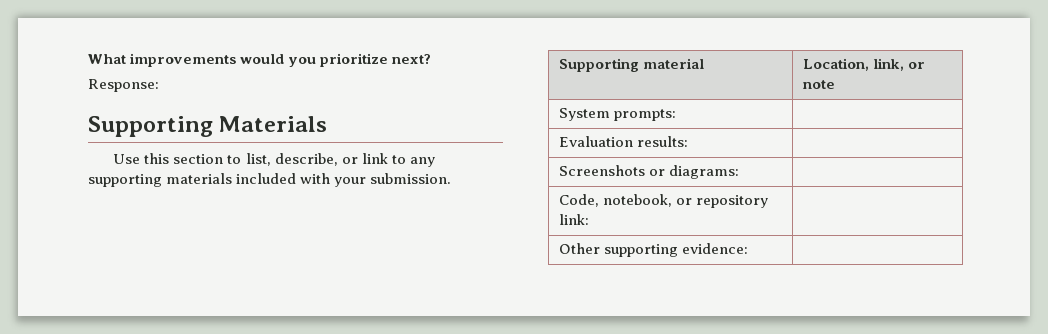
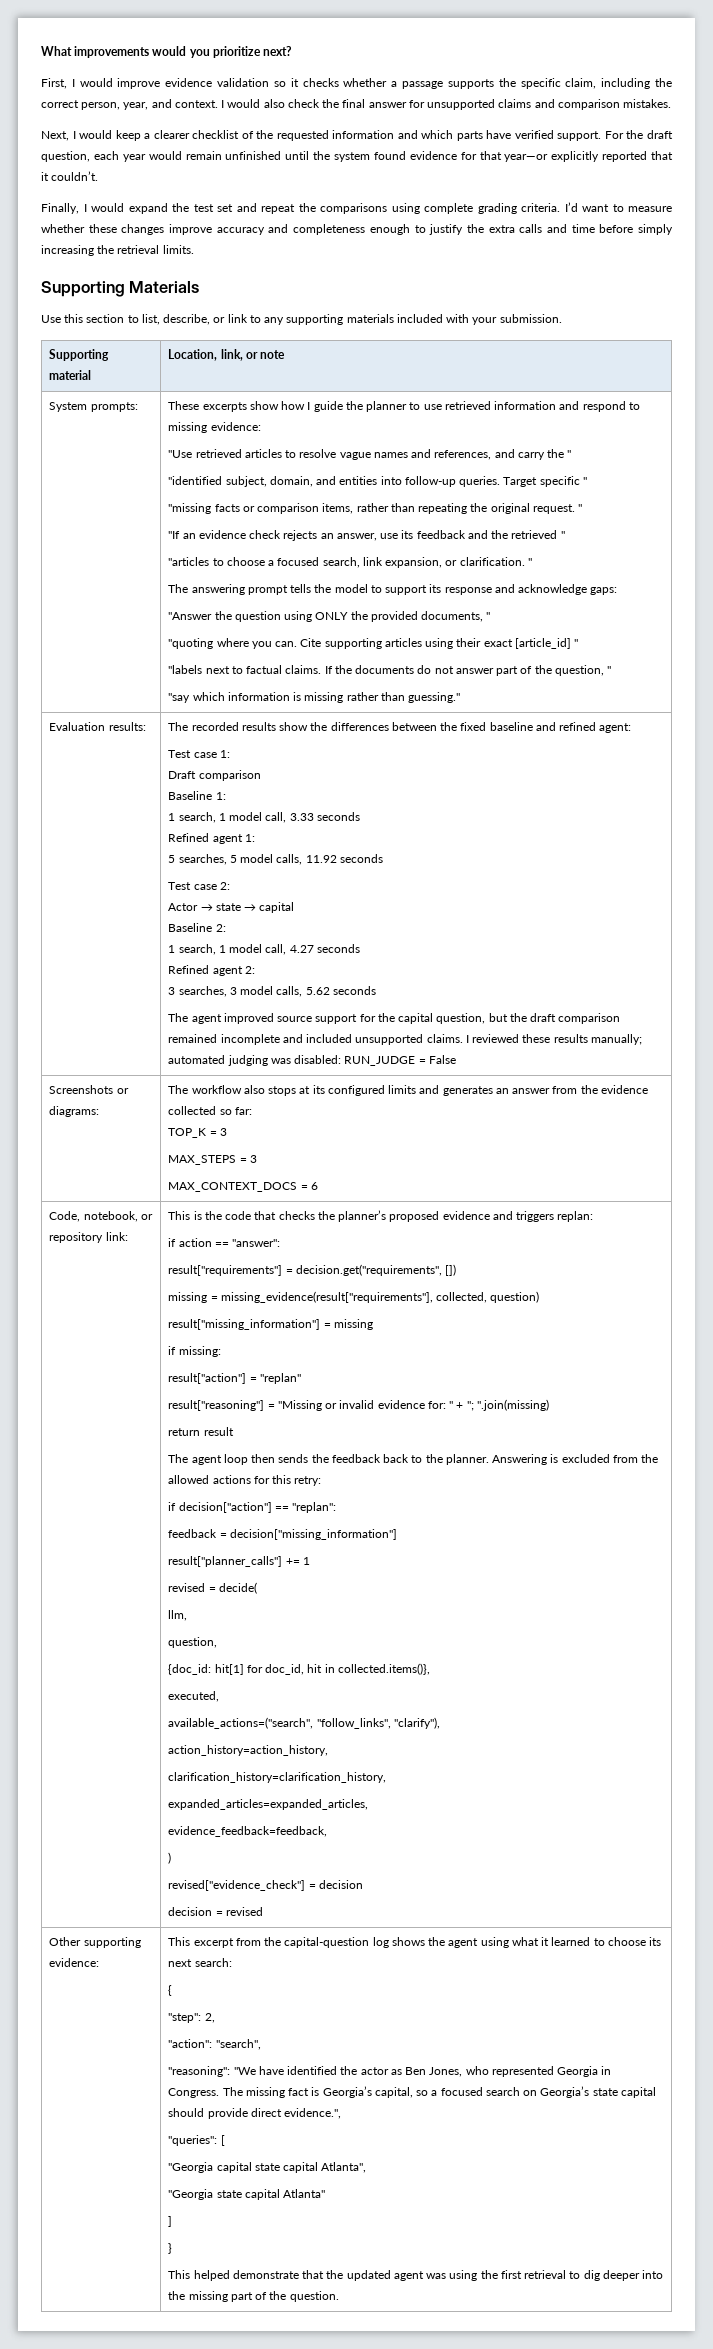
[88,79,159,92] Response: -> [41,78,673,89] [41,99,672,110] [41,130,673,141] [41,151,673,162] [41,171,99,181] [41,202,672,214] [41,224,673,235] [41,245,194,256] First, I would improve evidence validation so it checks whether a passage supports the specific claim, including the correct person, year, and context. I would also check the final answer for unsupported claims and comparison mistakes. // Next, I would keep a clearer checklist of the requested information and which parts have verified support. For the draft question, each year would remain unfinished until the system found evidence for that year—or explicitly reported that it couldn’t. // Finally, I would expand the test set and repeat the comparisons using complete grading criteria. I’d want to measure whether these changes improve accuracy and completeness enough to justify the extra calls and time before simply increasing the retrieval limits.
[558,136,689,147] [558,165,740,179] // Evaluation results: | // Screenshots or diagrams: | -> [168,401,640,412] [168,422,261,433] [168,449,572,460] [168,476,587,487] [168,503,583,514] [168,530,565,541] [168,557,532,568] [168,584,618,595] [168,611,491,622] [168,638,579,649] [168,665,612,676] [168,692,461,703] [49,722,146,731] [168,722,632,733] [168,750,230,758] [168,770,261,781] [168,791,226,800] [168,812,360,823] [168,833,255,844] [168,854,383,865] [168,882,230,890] [168,902,295,913] [168,923,226,932] [168,944,360,955] [168,965,255,976] [168,986,376,997] [168,1013,621,1024] [168,1034,642,1045] [168,1055,456,1066] [49,1085,129,1094] [49,1106,100,1117] [168,1085,648,1096] [168,1106,252,1115] [168,1128,227,1138] [168,1155,257,1165] [168,1182,318,1192] These excerpts show how I guide the planner to use retrieved information and respond to missing evidence: // "Use retrieved articles to resolve vague names and references, and carry the " // "identified subject, domain, and entities into follow-up queries. Target specific " // "missing facts or comparison items, rather than repeating the original request. " // "If an evidence check rejects an answer, use its feedback and the retrieved " // "articles to choose a focused search, link expansion, or clarification. " // The answering prompt tells the model to support its response and acknowledge gaps: // "Answer the question using ONLY the provided documents, " // "quoting where you can. Cite supporting articles using their exact [article_id] " // "labels next to factual claims. If the documents do not answer part of the question, " // "say which information is missing rather than guessing." // Evaluation results: | The recorded results show the differences between the fixed baseline and refined agent: // Test case 1: // Draft comparison // Baseline 1: // 1 search, 1 model call, 3.33 seconds // Refined agent 1: // 5 searches, 5 model calls, 11.92 seconds // Test case 2: // Actor → state → capital // Baseline 2: // 1 search, 1 model call, 4.27 seconds // Refined agent 2: // 3 searches, 3 model calls, 5.62 seconds // The agent improved source support for the capital question, but the draft comparison remained incomplete and included unsupported claims. I reviewed these results manually; automated judging was disabled: RUN_JUDGE = False // Screenshots or diagrams: | The workflow also stops at its configured limits and generates an answer from the evidence collected so far: // TOP_K = 3 // MAX_STEPS = 3 // MAX_CONTEXT_DOCS = 6
[558,243,749,257] // Other supporting evidence: | -> [168,1210,594,1222] [168,1238,281,1247] [168,1264,457,1276] [168,1291,540,1303] [168,1319,373,1330] [168,1346,221,1357] [168,1373,301,1384] [168,1399,549,1411] [168,1427,234,1436] [168,1454,659,1465] [168,1475,322,1486] [168,1502,337,1513] [168,1529,397,1540] [168,1556,310,1567] [168,1582,257,1594] [168,1610,188,1621] [168,1637,218,1648] [168,1663,430,1675] [168,1691,220,1702] [168,1717,440,1729] [168,1745,329,1756] [168,1772,387,1783] [168,1799,369,1810] [168,1826,328,1837] [168,1852,172,1864] [168,1880,363,1891] [168,1907,263,1916] [49,1937,141,1948] [49,1958,100,1967] [168,1937,662,1948] [168,1958,232,1967] [168,1985,173,1996] [168,2013,215,2023] [168,2039,261,2050] [168,2066,612,2077] [168,2086,656,2098] [168,2108,342,2119] [168,2135,225,2146] [168,2162,367,2173] [168,2189,326,2200] [168,2216,173,2227] [168,2243,173,2254] [168,2270,664,2281] [168,2291,339,2302] This is the code that checks the planner’s proposed evidence and triggers replan: // if action == "answer": // result["requirements"] = decision.get("requirements", []) // missing = missing_evidence(result["requirements"], collected, question) // result["missing_information"] = missing // if missing: // result["action"] = "replan" // result["reasoning"] = "Missing or invalid evidence for: " + "; ".join(missing) // return result // The agent loop then sends the feedback back to the planner. Answering is excluded from the allowed actions for this retry: // if decision["action"] == "replan": // feedback = decision["missing_information"] // result["planner_calls"] += 1 // revised = decide( // llm, // question, // {doc_id: hit[1] for doc_id, hit in collected.items()}, // executed, // available_actions=("search", "follow_links", "clarify"), // action_history=action_history, // clarification_history=clarification_history, // expanded_articles=expanded_articles, // evidence_feedback=feedback, // ) // revised["evidence_check"] = decision // decision = revised // Other supporting evidence: | This excerpt from the capital-question log shows the agent using what it learned to choose its next search: // { // "step": 2, // "action": "search", // "reasoning": "We have identified the actor as Ben Jones, who represented Georgia in Congress. The missing fact is Georgia’s capital, so a focused search on Georgia’s state capital should provide direct evidence.", // "queries": [ // "Georgia capital state capital Atlanta", // "Georgia state capital Atlanta" // ] // } // This helped demonstrate that the updated agent was using the first retrieval to dig deeper into the missing part of the question.

